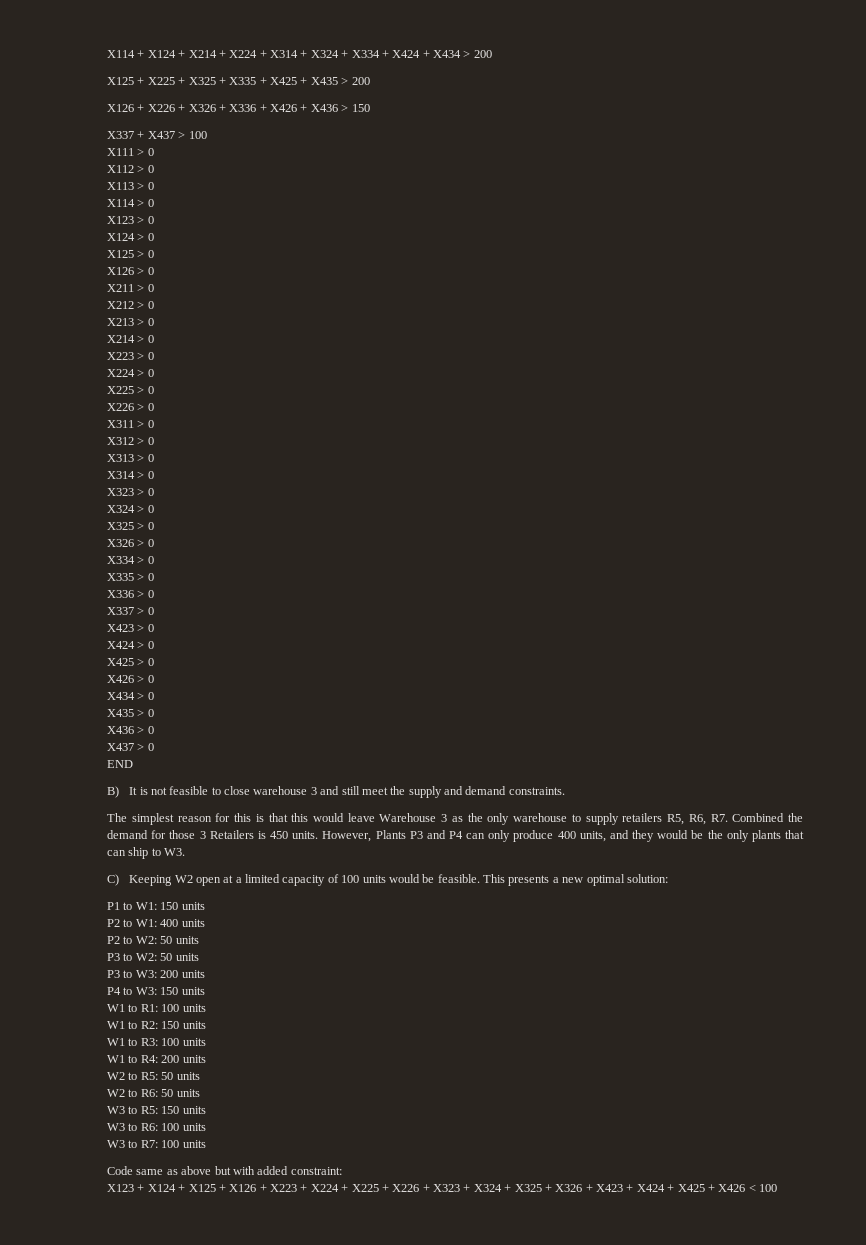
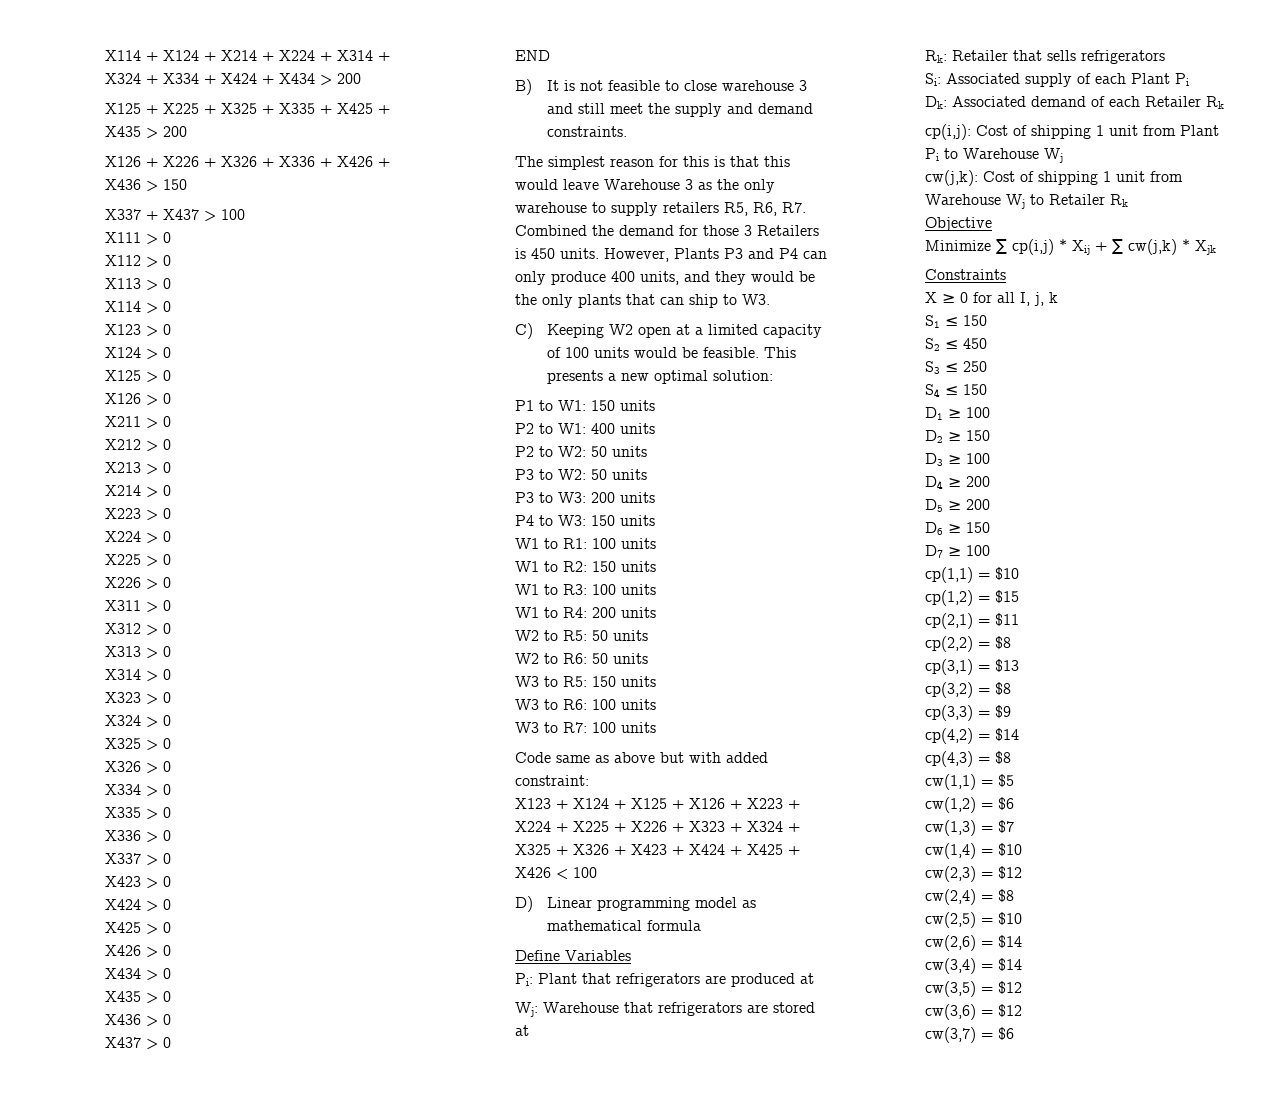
(778, 1188) none -> [515,896,756,912] [546,920,701,931] [515,950,632,961] [515,973,815,987] [515,1002,816,1017] [515,1025,530,1036] [925,50,1166,64] [925,73,1190,87] [925,96,1225,109] [925,124,1220,140] [925,148,1064,163] [925,170,1184,186] [925,194,1129,209] [925,217,993,231] [925,239,1217,255] [925,269,1007,280] [925,292,1059,306] [925,315,988,328] [925,338,988,351] [925,361,988,374] [925,384,988,397] [925,407,991,420] [925,430,991,443] [925,453,991,466] [925,476,991,489] [925,499,991,512] [925,522,991,535] [925,545,991,558] [925,567,1020,583] [925,590,1020,606] [925,613,1020,629] [925,636,1012,652] [925,659,1020,675] [925,682,1012,698] [925,705,1012,721] [925,728,1020,744] [925,751,1012,767] [925,774,1015,790] [925,797,1015,813] [925,820,1015,836] [925,843,1023,859] [925,866,1023,882] [925,889,1015,905] [925,912,1023,928] [925,935,1023,951] [925,958,1023,974] [925,981,1023,997] [925,1004,1023,1020] [925,1027,1015,1043] // D) Linear programming model as mathematical formula // Define Variables // Pi: Plant that refrigerators are produced at // Wj: Warehouse that refrigerators are stored at // Rk: Retailer that sells refrigerators // Si: Associated supply of each Plant Pi // Dk: Associated demand of each Retailer Rk // cp(i,j): Cost of shipping 1 unit from Plant Pi to Warehouse Wj // cw(j,k): Cost of shipping 1 unit from Warehouse Wj to Retailer Rk // Objective // Minimize ∑ cp(i,j) * Xij + ∑ cw(j,k) * Xjk // Constraints // X ≥ 0 for all I, j, k // S1 ≤ 150 // S2 ≤ 450 // S3 ≤ 250 // S4 ≤ 150 // D1 ≥ 100 // D2 ≥ 150 // D3 ≥ 100 // D4 ≥ 200 // D5 ≥ 200 // D6 ≥ 150 // D7 ≥ 100 // cp(1,1) = $10 // cp(1,2) = $15 // cp(2,1) = $11 // cp(2,2) = $8 // cp(3,1) = $13 // cp(3,2) = $8 // cp(3,3) = $9 // cp(4,2) = $14 // cp(4,3) = $8 // cw(1,1) = $5 // cw(1,2) = $6 // cw(1,3) = $7 // cw(1,4) = $10 // cw(2,3) = $12 // cw(2,4) = $8 // cw(2,5) = $10 // cw(2,6) = $14 // cw(3,4) = $14 // cw(3,5) = $12 // cw(3,6) = $12 // cw(3,7) = $6

